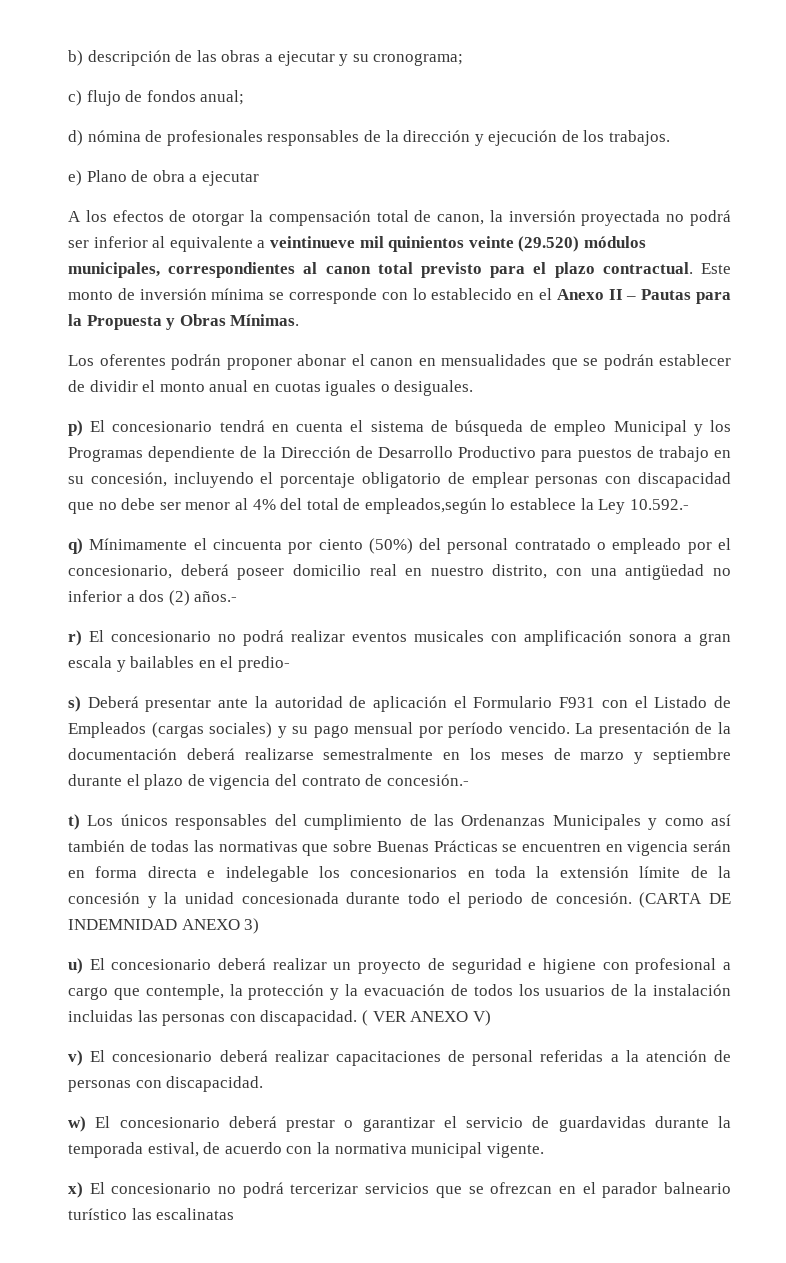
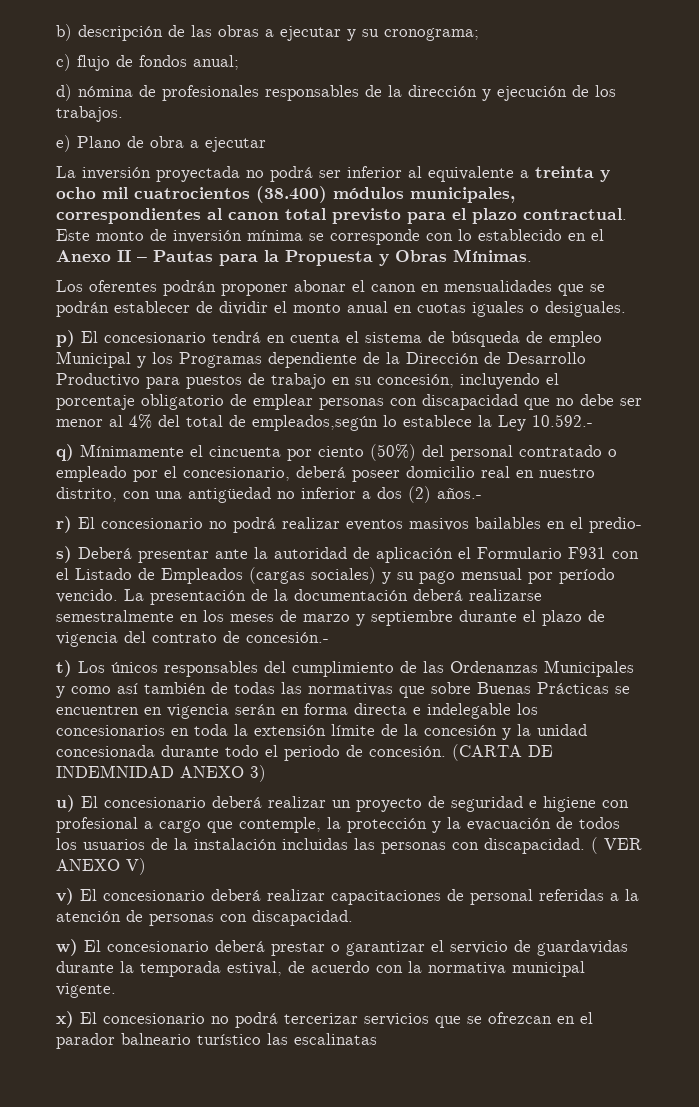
[68,210,503,226] A los efectos de otorgar la compensación total de canon, la -> [56,166,76,178] La
[269,236,580,252] veintinueve mil quinientos veinte (29.520) -> [535,166,610,182] [56,186,327,203] treinta y ocho mil cuatrocientos (38.400)
[414,630,731,646] [68,656,126,672] musicales con amplificación sonora a gran escala y -> [409,518,469,531] masivos

